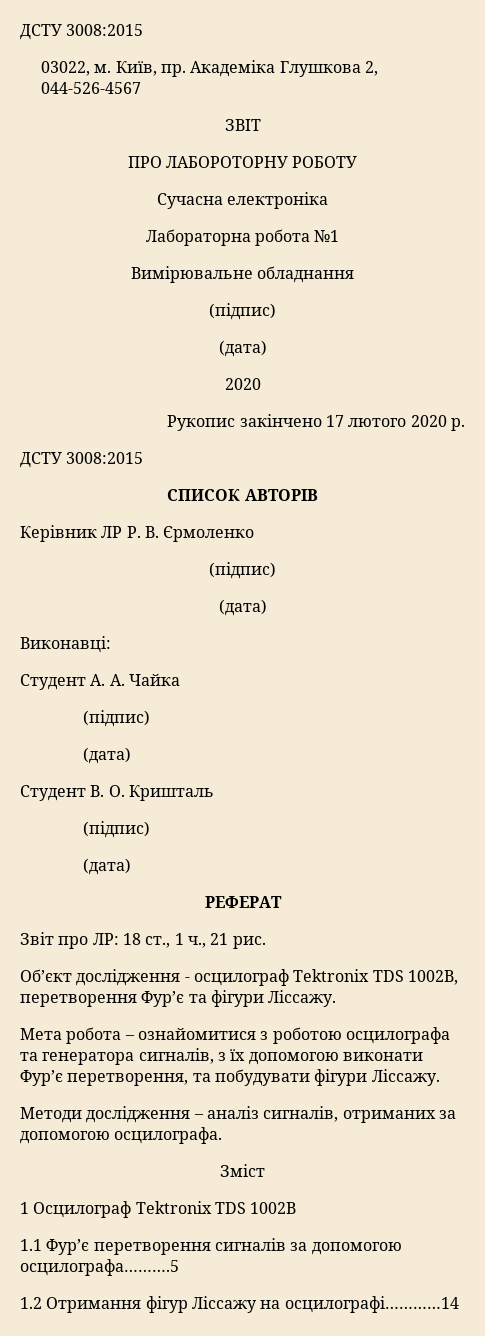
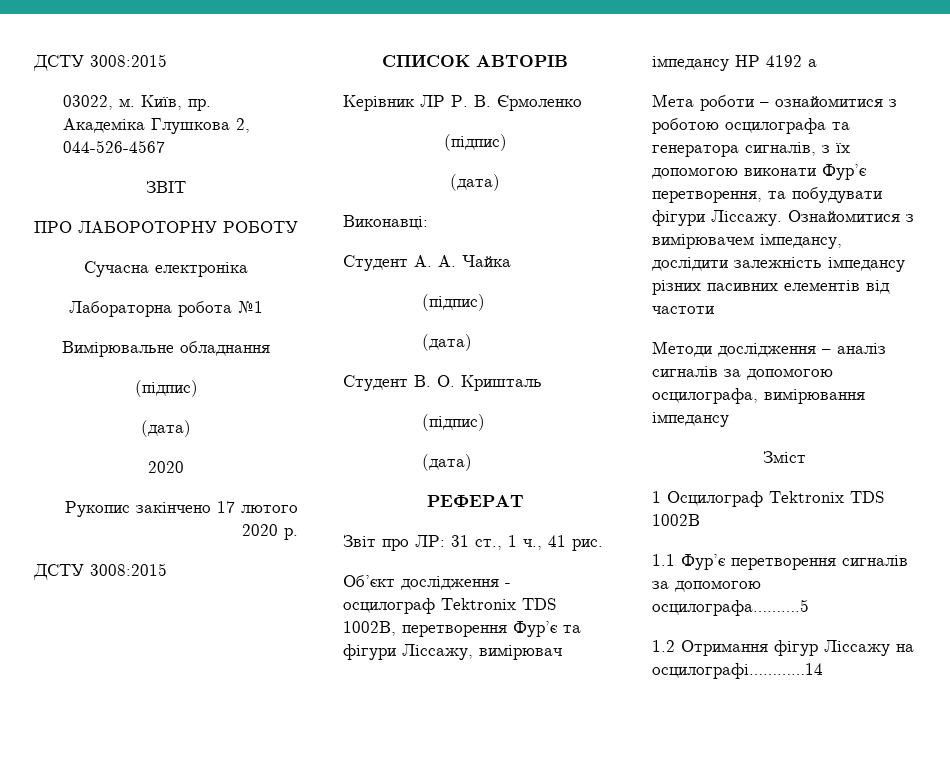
[122,933,141,945] 18 -> [451,535,469,547] 31
[210,933,229,945] 21 -> [548,535,566,547] 41
[268,990,337,1007] Ліссажу. -> [402,644,562,660] [652,55,817,71] Ліссажу, вимірювач імпедансу HP 4192 a
[66,1027,122,1044] робота -> [700,95,754,111] роботи
[20,1106,456,1123] [20,1127,223,1144] // Методи дослідження – аналіз сигналів, отриманих за допомогою осцилографа. -> [788,210,914,222] [652,234,842,249] [652,257,905,272] [652,280,890,295] [652,306,714,314] [652,341,886,357] [652,366,833,380] [652,388,865,404] [652,412,729,427] Ознайомитися з вимірювачем імпедансу, дослідити залежність імпедансу різних пасивних елементів від частоти // Методи дослідження – аналіз сигналів за допомогою осцилографа, вимірювання імпедансу

